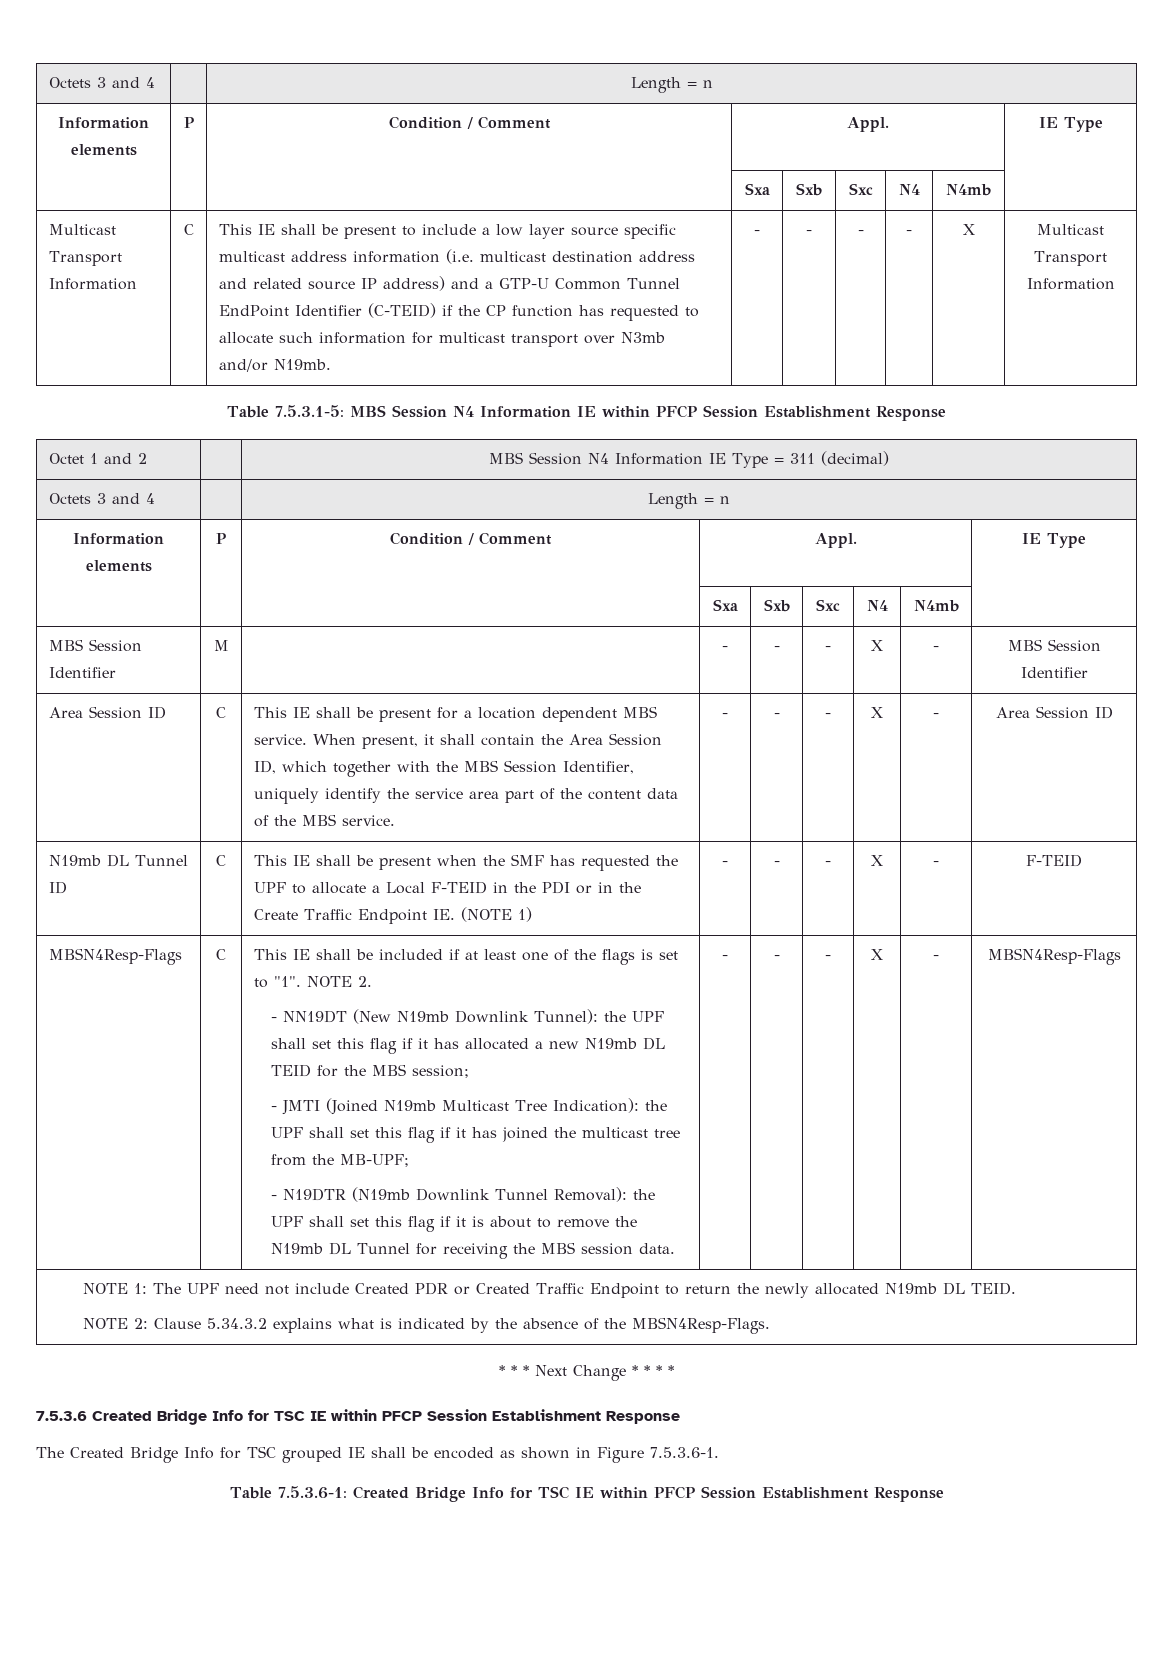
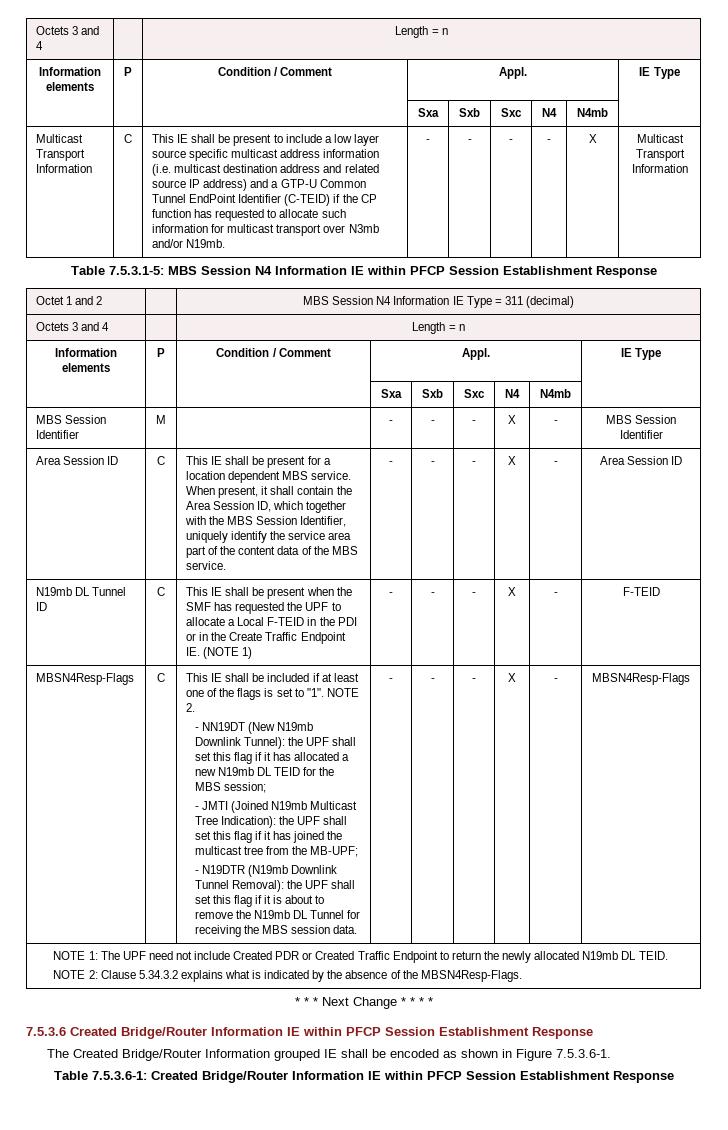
[157,1409,305,1425] Bridge Info for TSC -> [121,1027,283,1039] Bridge/Router Information
[130,1446,276,1463] Bridge Info for TSC -> [121,1049,270,1061] Bridge/Router Information
[414,1486,569,1502] Bridge Info for TSC -> [202,1071,364,1083] Bridge/Router Information

